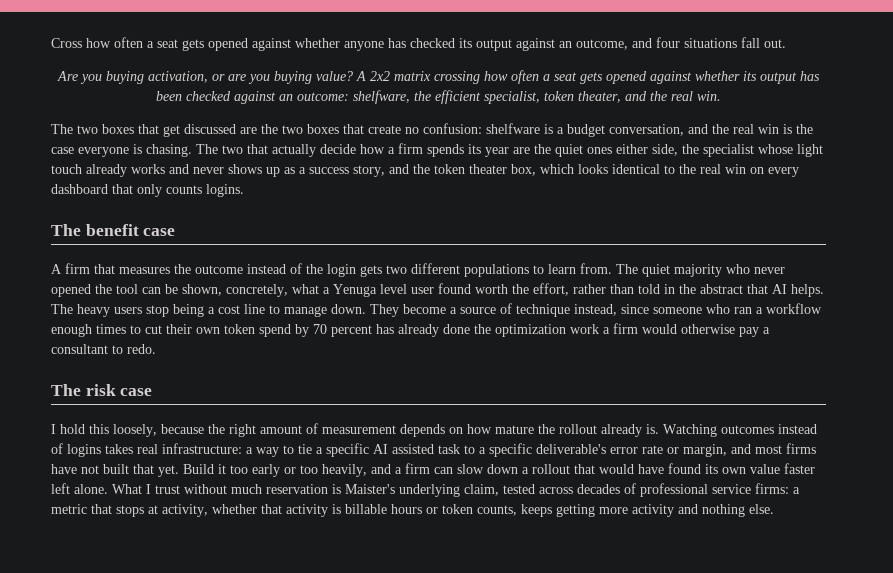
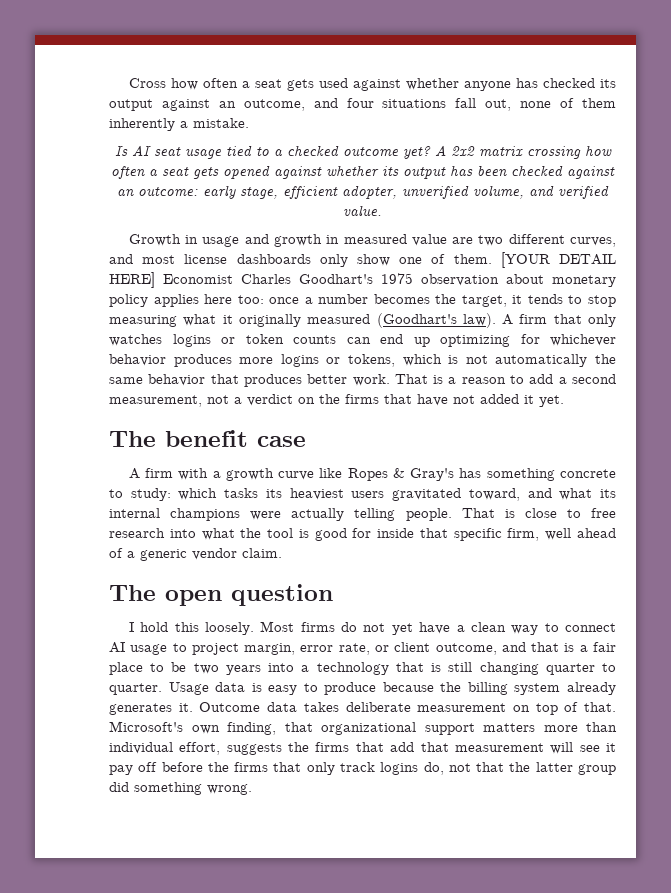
[208,38,248,51] opened -> [318,78,348,88] used
[764,39,786,48] [57,71,353,84] out. // Are you buying activation, or are you buying value? -> [485,98,617,111] [109,118,249,131] [114,145,431,159] out, none of them inherently a mistake. // Is AI seat usage tied to a checked outcome yet?
[353,90,721,104] [51,123,813,137] [51,143,823,157] [51,164,799,177] [51,184,244,197] shelfware, the efficient specialist, token theater, and the real win. // The two boxes that get discussed are the two boxes that create no confusion: shelfware is a budget conversation, and the real win is the case everyone is chasing. The two that actually decide how a firm spends its year are the quiet ones either side, the specialist whose light touch already works and never shows up as a success story, and the token theater box, which looks identical to the real win on every dashboard that only counts logins. -> [203,185,609,199] [343,205,382,216] [128,234,616,247] [109,252,616,268] [109,272,616,288] [109,294,617,307] [109,313,617,328] [109,334,616,347] [109,354,617,367] [109,374,617,387] [109,394,564,407] early stage, efficient adopter, unverified volume, and verified value. // Growth in usage and growth in measured value are two different curves, and most license dashboards only show one of them. [YOUR DETAIL HERE] Economist Charles Goodhart's 1975 observation about monetary policy applies here too: once a number becomes the target, it tends to stop measuring what it originally measured (Goodhart's law). A firm that only watches logins or token counts can end up optimizing for whichever behavior produces more logins or tokens, which is not automatically the same behavior that produces better work. That is a reason to add a second measurement, not a verdict on the firms that have not added it yet.
[94,263,785,277] [51,283,824,297] [51,303,822,317] [51,323,770,337] [51,344,156,354] [51,384,153,396] that measures the outcome instead of the login gets two different populations to learn from. The quiet majority who never opened the tool can be shown, concretely, what a Yenuga level user found worth the effort, rather than told in the abstract that AI helps. The heavy users stop being a cost line to manage down. They become a source of technique instead, since someone who ran a workflow enough times to cut their own token spend by 70 percent has already done the optimization work a firm would otherwise pay a consultant to redo. // The risk case -> [178,468,616,481] [109,488,617,501] [109,508,617,521] [109,528,616,541] [109,548,282,561] [109,584,333,606] with a growth curve like Ropes & Gray's has something concrete to study: which tasks its heaviest users gravitated toward, and what its internal champions were actually telling people. That is close to free research into what the tool is good for inside that specific firm, well ahead of a generic vendor claim. // The open question
[113,423,817,437] [51,443,816,457] [51,463,815,477] [51,483,800,497] [51,504,774,517] loosely, because the right amount of measurement depends on how mature the rollout already is. Watching outcomes instead of logins takes real infrastructure: a way to tie a specific AI assisted task to a specific deliverable's error rate or margin, and most firms have not built that yet. Build it too early or too heavily, and a firm can slow down a rollout that would have found its own value faster left alone. What I trust without much reservation is Maister's underlying claim, tested across decades of professional service firms: a metric that stops at activity, whether that activity is billable hours or token counts, keeps getting more activity and nothing else. -> [204,621,617,635] [109,642,616,655] [109,662,616,675] [109,682,616,695] [109,702,616,715] [109,721,617,735] [109,742,617,755] [109,762,616,775] [109,782,252,795] loosely. Most firms do not yet have a clean way to connect AI usage to project margin, error rate, or client outcome, and that is a fair place to be two years into a technology that is still changing quarter to quarter. Usage data is easy to produce because the billing system already generates it. Outcome data takes deliberate measurement on top of that. Microsoft's own finding, that organizational support matters more than individual effort, suggests the firms that add that measurement will see it pay off before the firms that only track logins do, not that the latter group did something wrong.

